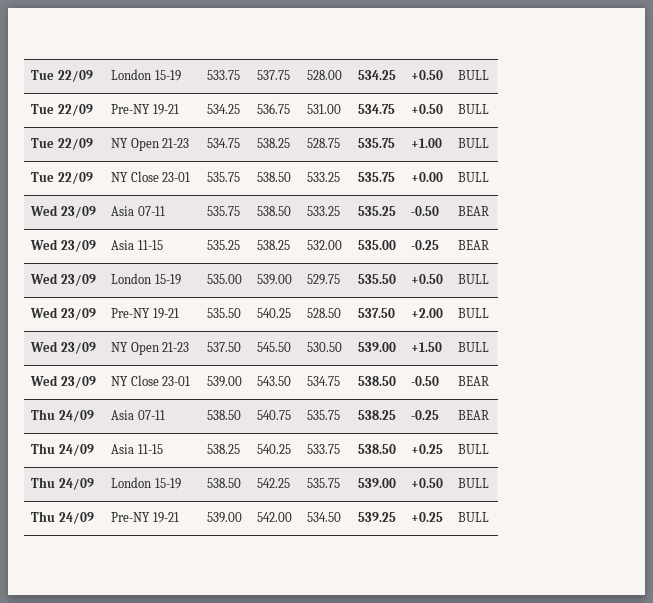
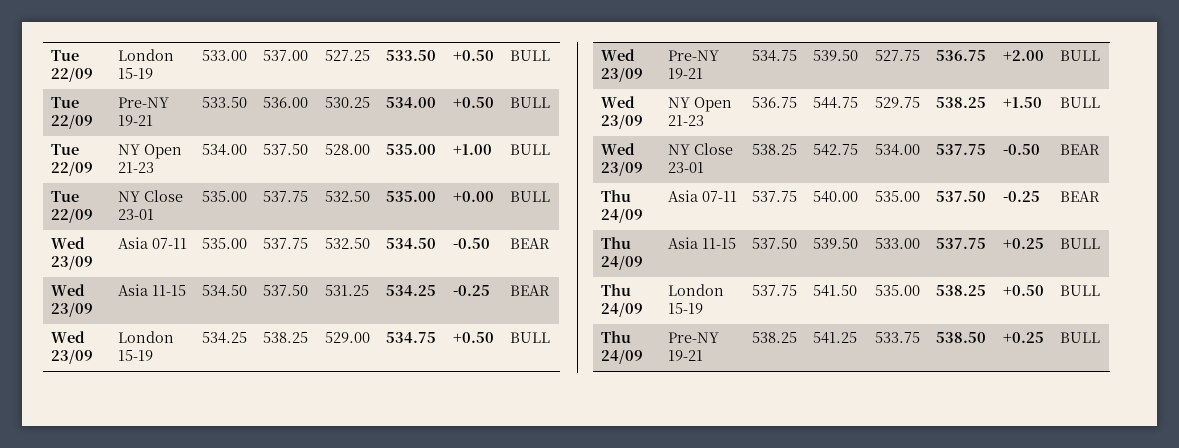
[207,70,241,80] [257,70,291,80] [307,70,343,80] [358,70,397,80] 533.75 | 537.75 | 528.00 | 534.25 -> [201,50,247,61] [262,50,308,61] [324,50,370,61] [385,50,436,61] 533.00 | 537.00 | 527.25 | 533.50
[207,104,241,114] [257,103,291,114] [307,104,342,114] [358,104,396,114] 534.25 | 536.75 | 531.00 | 534.75 -> [201,97,247,108] [262,97,308,108] [324,97,370,108] [385,97,436,108] 533.50 | 536.00 | 530.25 | 534.00
[207,138,241,148] [257,138,291,148] [307,138,341,148] [358,138,396,148] 534.75 | 538.25 | 528.75 | 535.75 -> [201,144,247,156] [262,144,308,155] [324,144,370,155] [385,144,436,155] 534.00 | 537.50 | 528.00 | 535.00
[207,172,241,182] [257,172,292,182] [307,172,341,182] [358,172,396,182] 535.75 | 538.50 | 533.25 | 535.75 -> [201,191,247,202] [262,191,308,202] [324,191,370,202] [385,191,436,202] 535.00 | 537.75 | 532.50 | 535.00
[207,206,241,216] [257,206,292,216] [307,206,341,216] [358,206,397,216] 535.75 | 538.50 | 533.25 | 535.25 -> [201,238,247,249] [262,238,308,249] [324,238,370,249] [385,238,436,249] 535.00 | 537.75 | 532.50 | 534.50
[207,240,241,250] [257,240,291,250] [307,240,343,250] [358,240,397,250] 535.25 | 538.25 | 532.00 | 535.00 -> [201,285,247,297] [262,285,308,296] [324,285,369,296] [385,285,436,296] 534.50 | 537.50 | 531.25 | 534.25
[207,274,243,284] [257,274,293,285] [307,274,341,285] [358,274,397,284] 535.00 | 539.00 | 529.75 | 535.50 -> [201,332,247,344] [262,332,308,343] [324,332,370,343] [385,332,436,343] 534.25 | 538.25 | 529.00 | 534.75
[207,308,242,318] [257,308,292,318] [307,308,342,318] [358,308,396,318] 535.50 | 540.25 | 528.50 | 537.50 -> [751,50,797,62] [812,50,858,61] [874,50,920,61] [935,50,986,61] 534.75 | 539.50 | 527.75 | 536.75
[207,342,242,352] [257,342,292,352] [307,342,343,352] [358,342,397,352] 537.50 | 545.50 | 530.50 | 539.00 -> [751,97,797,108] [812,97,858,109] [874,97,920,108] [935,97,986,108] 536.75 | 544.75 | 529.75 | 538.25
[207,376,243,387] [257,376,292,386] [307,376,341,386] [358,376,397,386] 539.00 | 543.50 | 534.75 | 538.50 -> [751,144,797,155] [812,144,858,156] [874,144,920,156] [935,144,986,155] 538.25 | 542.75 | 534.00 | 537.75
[207,410,242,420] [257,410,292,420] [307,410,341,420] [358,410,397,420] 538.50 | 540.75 | 535.75 | 538.25 -> [751,191,797,202] [812,191,858,203] [874,191,920,202] [935,191,986,202] 537.75 | 540.00 | 535.00 | 537.50
[207,444,241,454] [257,444,292,454] [307,444,341,454] [358,444,397,454] 538.25 | 540.25 | 533.75 | 538.50 -> [751,238,797,249] [812,238,858,249] [874,238,920,249] [935,238,986,249] 537.50 | 539.50 | 533.00 | 537.75
[207,478,242,488] [257,478,291,488] [307,478,341,488] [358,478,397,488] 538.50 | 542.25 | 535.75 | 539.00 -> [751,285,797,296] [812,285,857,297] [874,285,920,296] [935,285,986,296] 537.75 | 541.50 | 535.00 | 538.25
[207,512,243,523] [257,512,293,522] [307,512,342,522] [358,512,397,522] 539.00 | 542.00 | 534.50 | 539.25 -> [751,332,797,343] [812,332,857,344] [874,332,920,343] [935,332,986,343] 538.25 | 541.25 | 533.75 | 538.50

